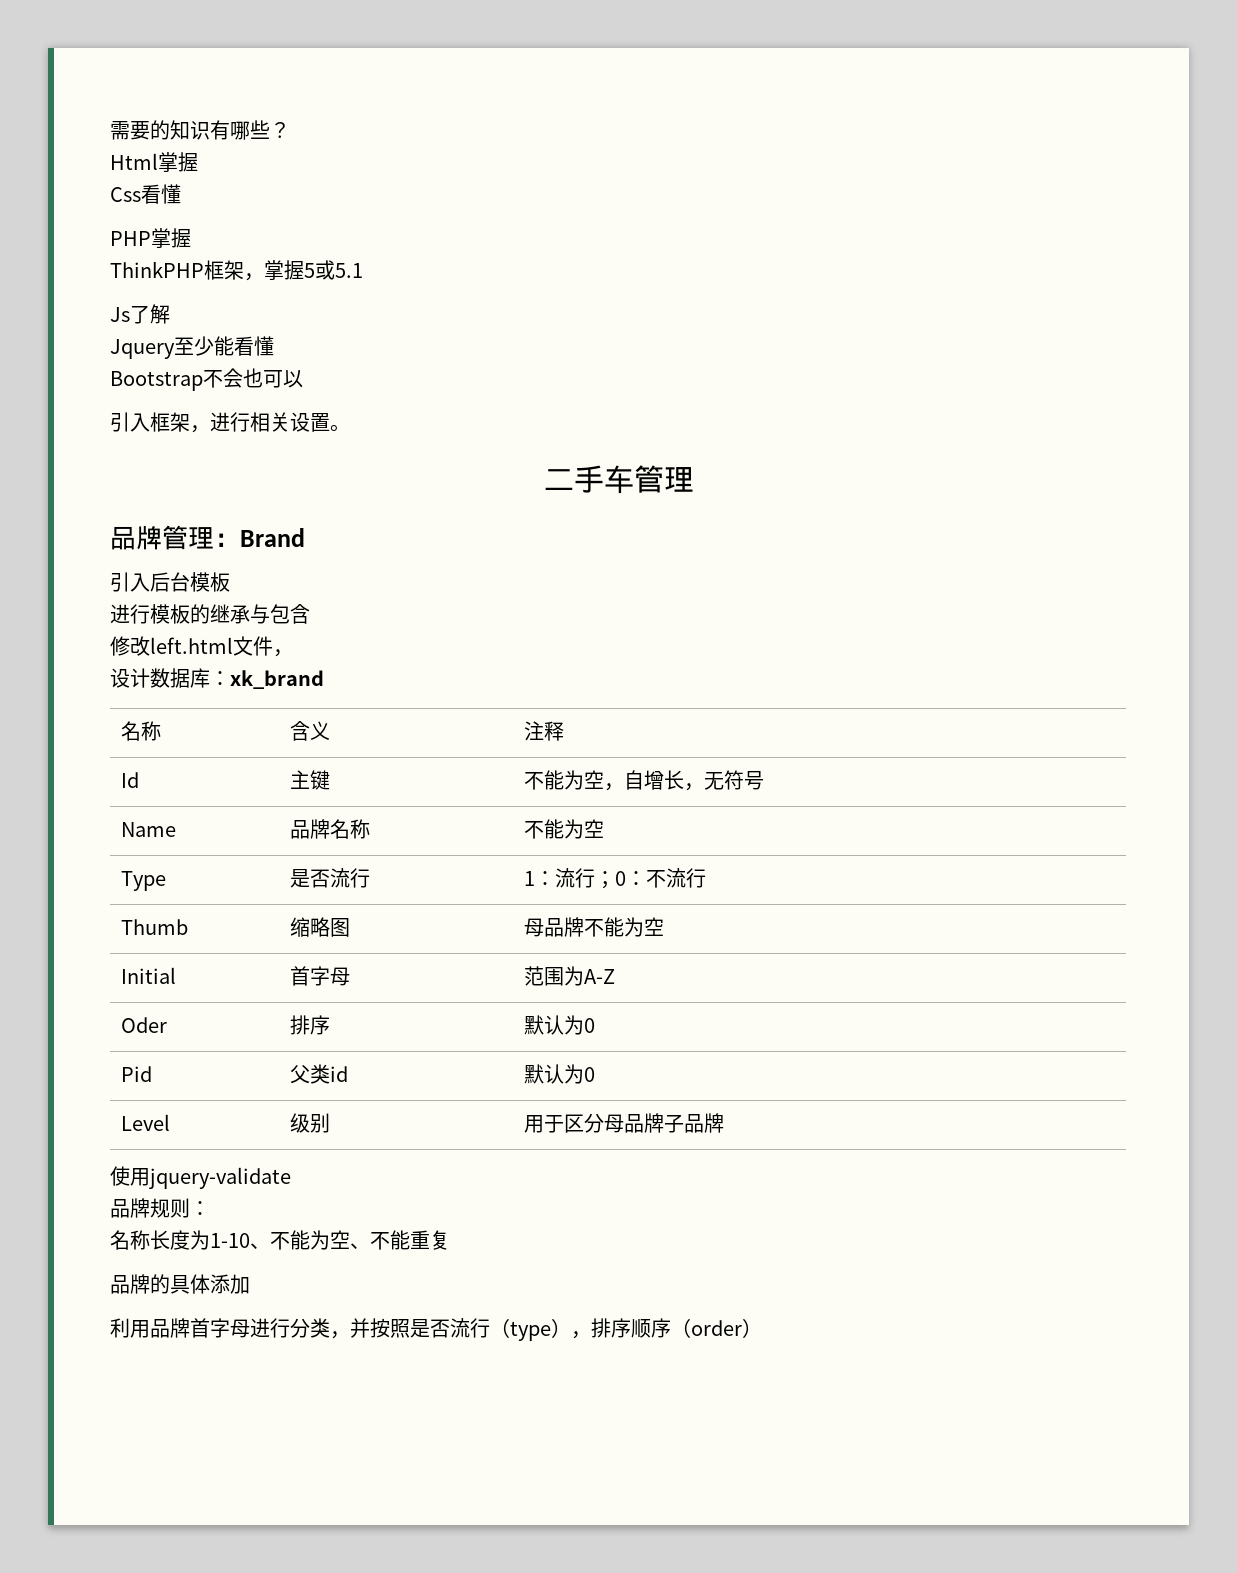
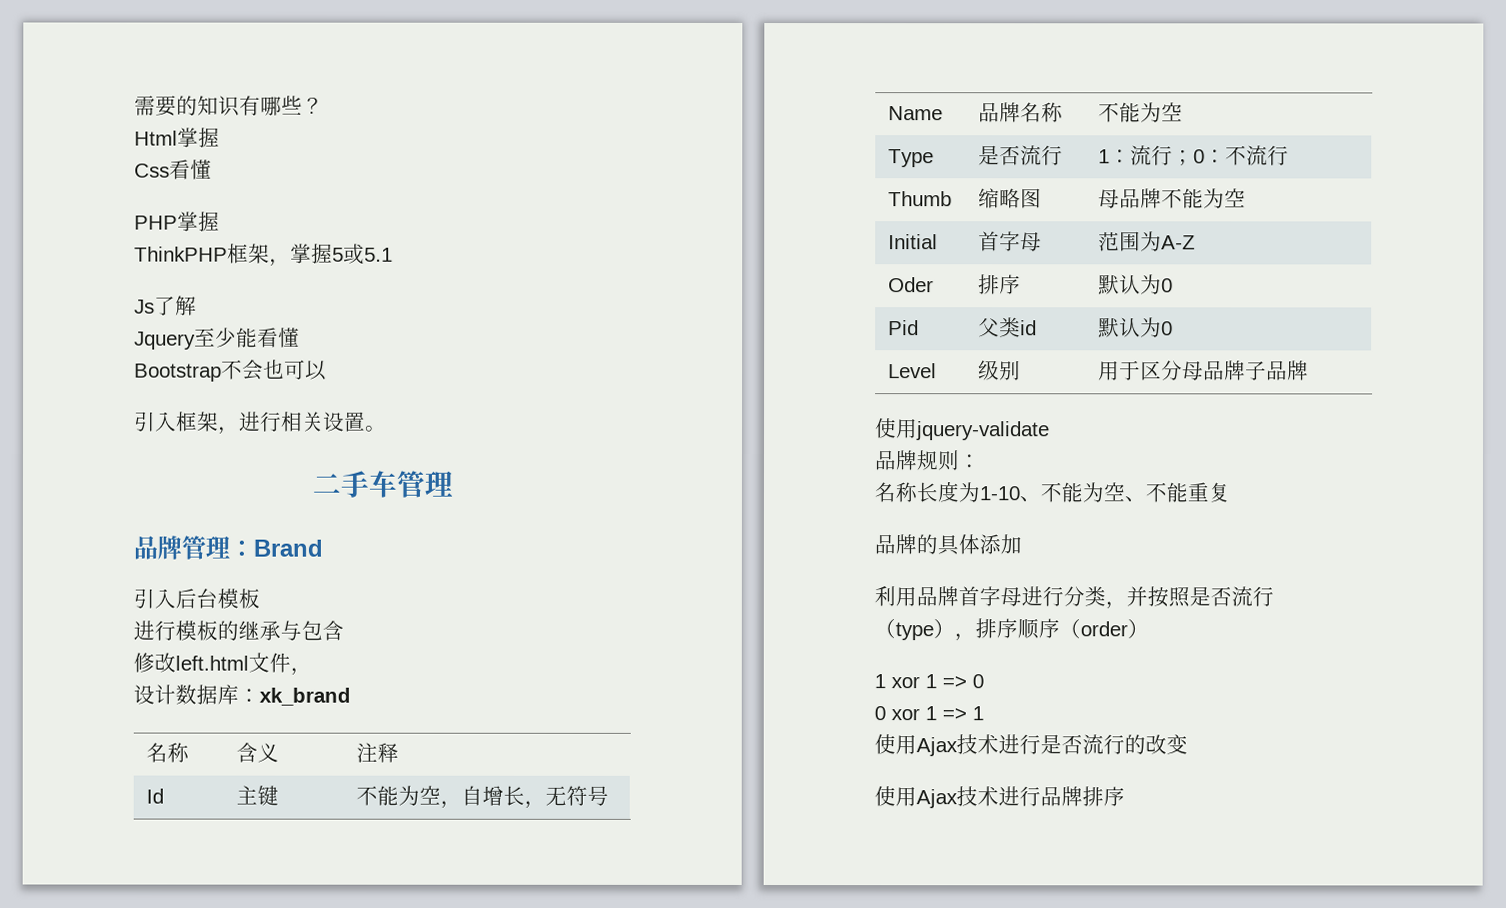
(762, 1328) none -> [874,674,984,689] [874,706,984,721] [874,734,1188,757] [874,786,1125,809] // 1 xor 1 => 0 // 0 xor 1 => 1 // 使用Ajax技术进行是否流行的改变 // 使用Ajax技术进行品牌排序

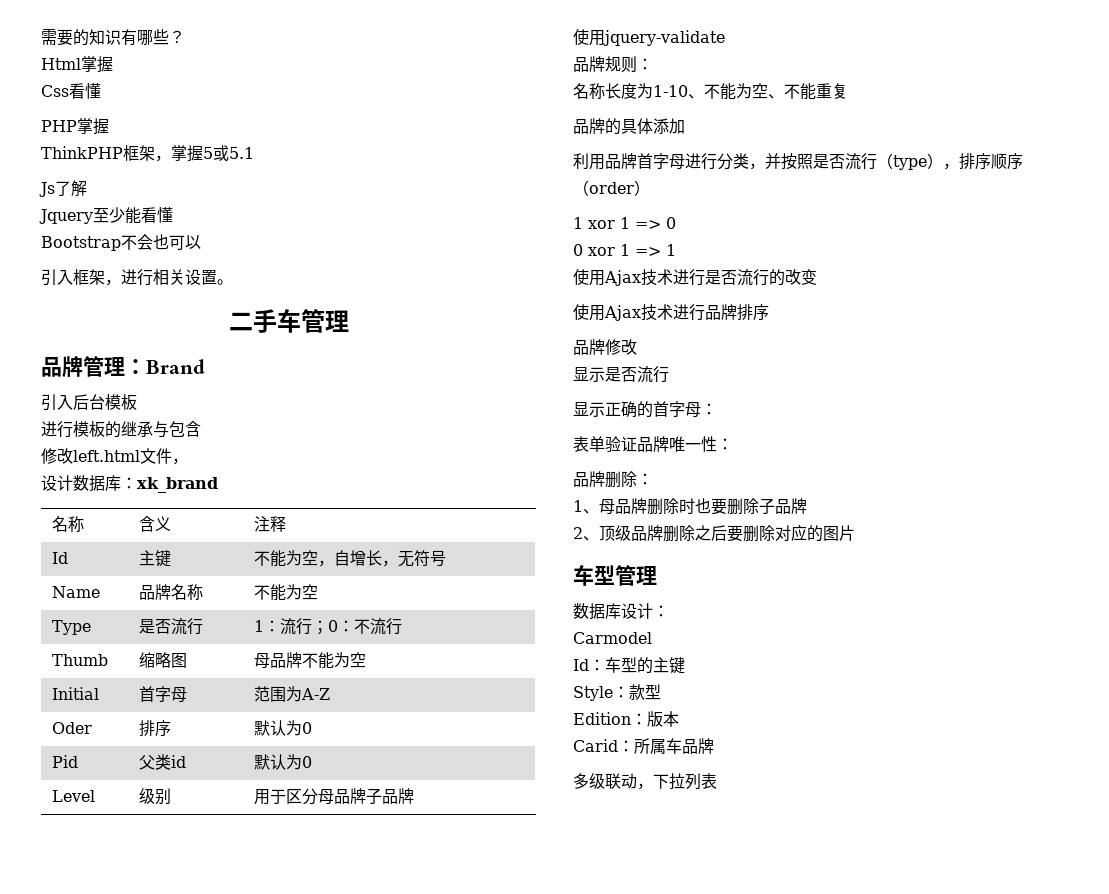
(1125, 796) none -> [573,339,637,355] [573,366,669,383] [573,401,717,418] [573,436,733,452] [573,471,653,488] [573,498,807,515] [573,524,855,542] [573,565,657,586] [573,603,669,620] [573,632,652,644] [573,657,685,674] [573,684,661,701] [573,711,679,727] [573,738,714,754] [573,773,717,790] // 品牌修改 // 显示是否流行 // 显示正确的首字母： // 表单验证品牌唯一性： // 品牌删除： // 1、母品牌删除时也要删除子品牌 // 2、顶级品牌删除之后要删除对应的图片 // 车型管理 // 数据库设计： // Carmodel // Id：车型的主键 // Style：款型 // Edition：版本 // Carid：所属车品牌 // 多级联动，下拉列表

